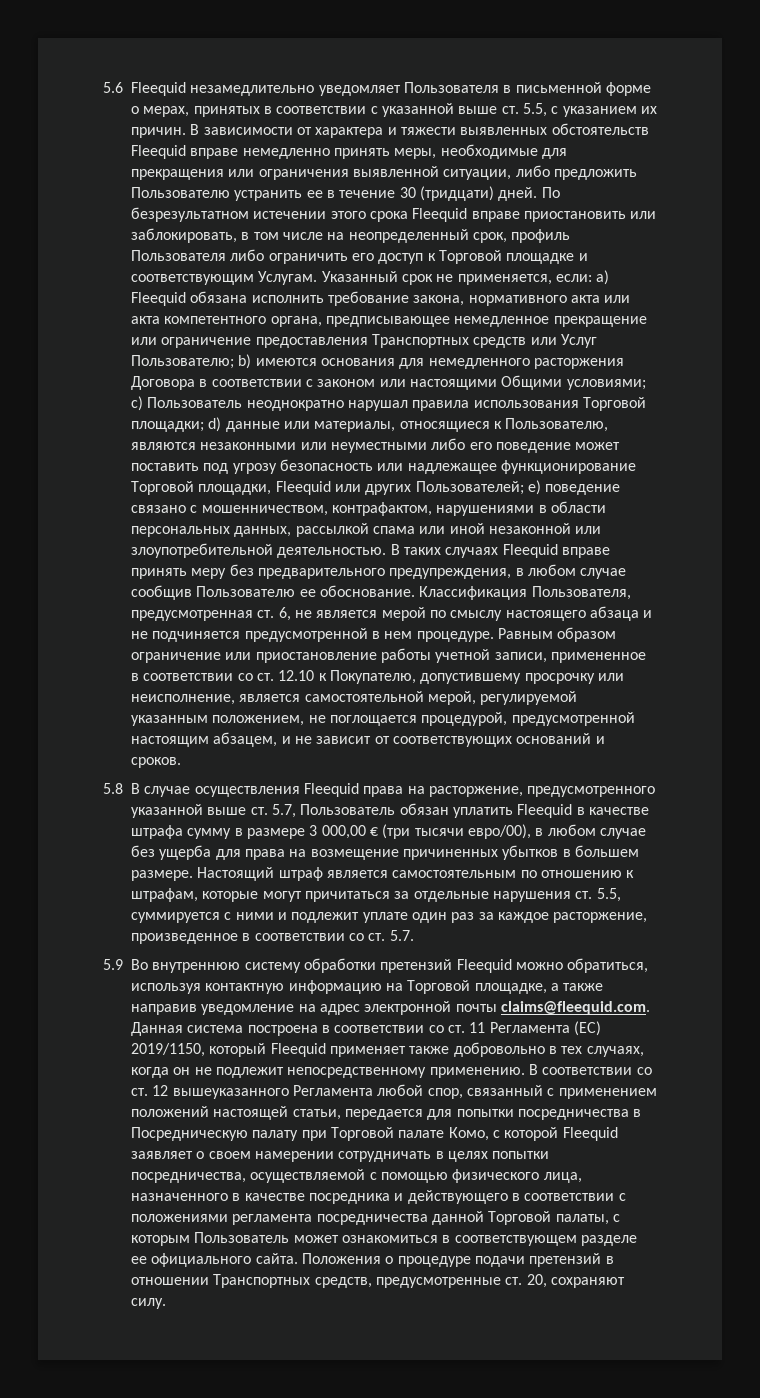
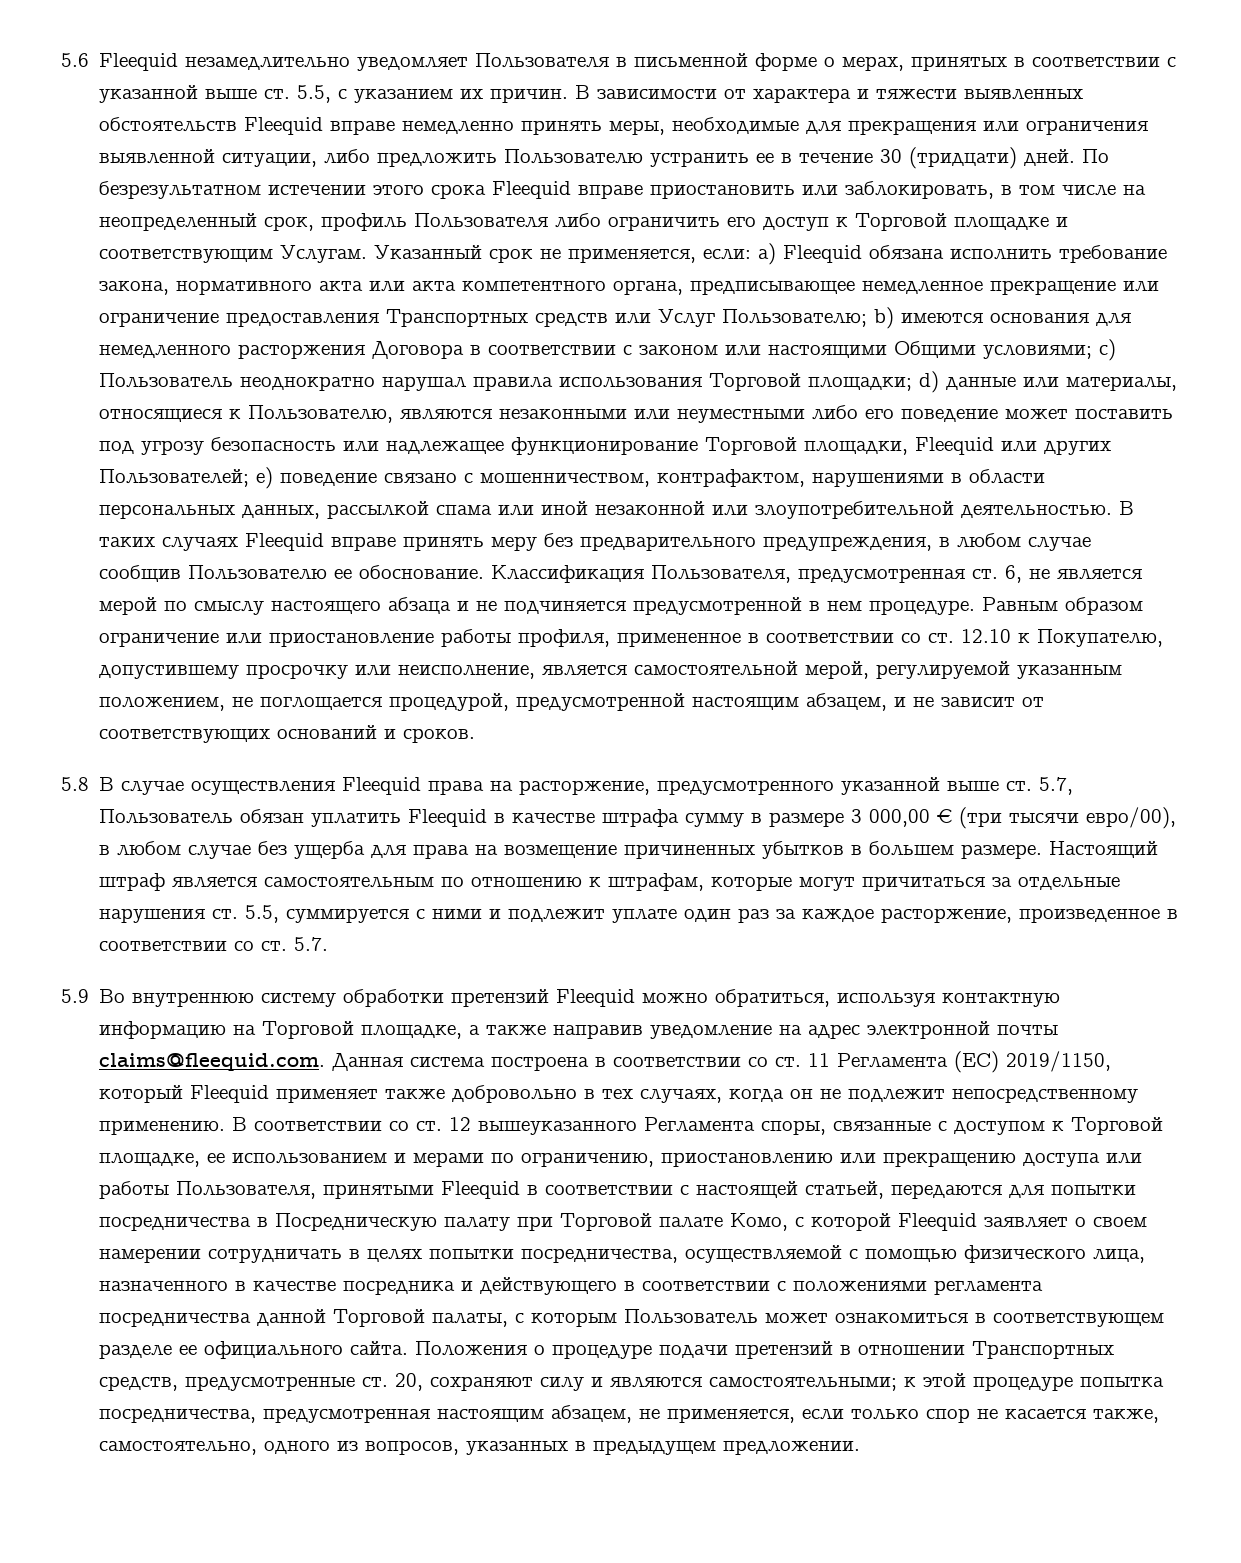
[435,649,547,663] учетной записи, -> [518,629,611,647] профиля,
[377,1084,657,1099] [131,1106,423,1120] любой спор, связанный с применением положений настоящей статьи, передается -> [761,1117,1164,1135] [99,1152,1143,1167] [99,1181,1003,1199] споры, связанные с доступом к Торговой площадке, ее использованием и мерами по ограничению, приостановлению или прекращению доступа или работы Пользователя, принятыми Fleequid в соответствии с настоящей статьей, передаются
[131,1298,166,1309] силу. -> [540,1373,1165,1391] [99,1405,1160,1423] [99,1440,861,1455] силу и являются самостоятельными; к этой процедуре попытка посредничества, предусмотренная настоящим абзацем, не применяется, если только спор не касается также, самостоятельно, одного из вопросов, указанных в предыдущем предложении.

